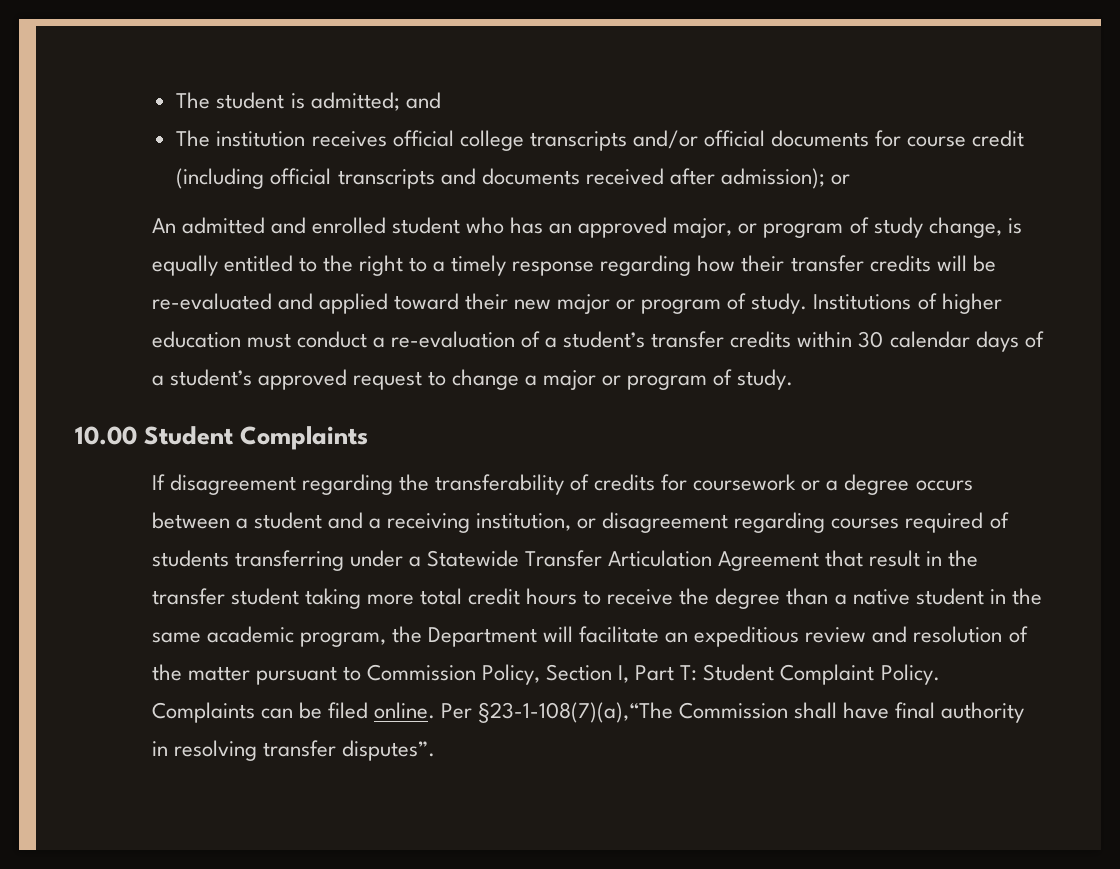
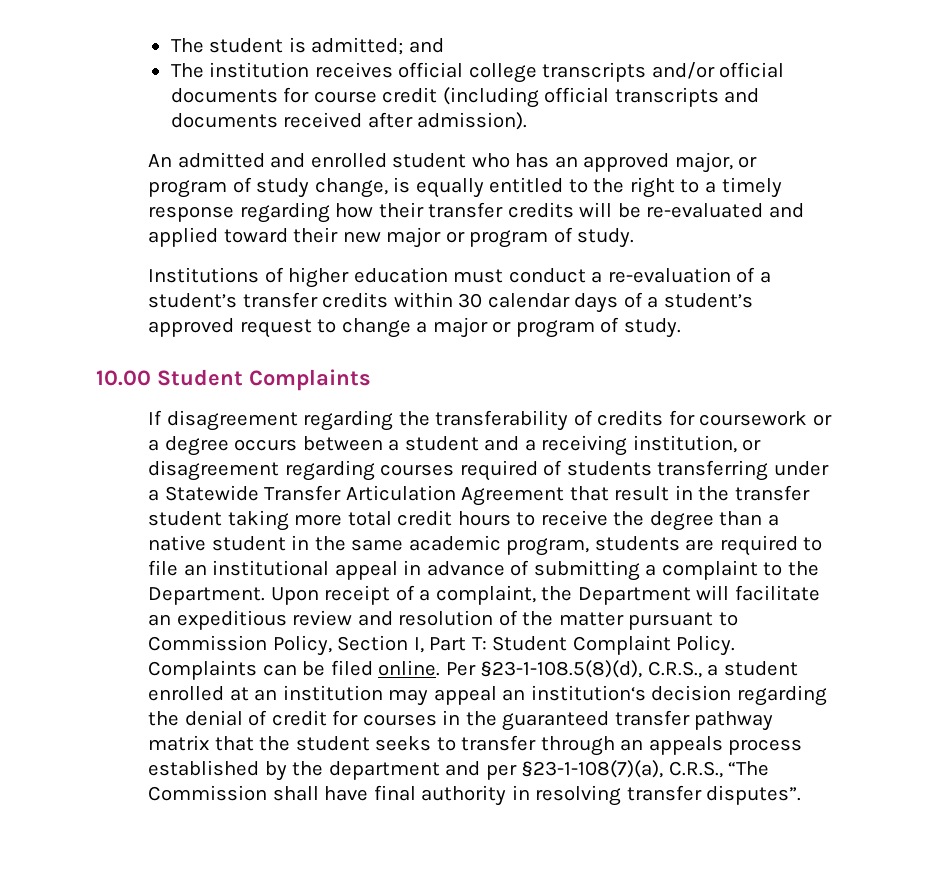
[720,168,850,189] admission); or -> [417,112,528,130] admission).
(808, 303) none -> (635, 238) //
(386, 639) none -> [594,535,823,556] [148,560,820,581] [148,585,536,605] students are required to file an institutional appeal in advance of submitting a complaint to the Department. Upon receipt of a complaint,
[478,702,674,723] §23-1-108(7)(a),“The -> [480,660,798,678] [148,685,827,706] [148,710,774,731] [148,735,803,756] [148,760,770,781] §23-1-108.5(8)(d), C.R.S., a student enrolled at an institution may appeal an institution‘s decision regarding the denial of credit for courses in the guaranteed transfer pathway matrix that the student seeks to transfer through an appeals process established by the department and per §23-1-108(7)(a), C.R.S., “The

